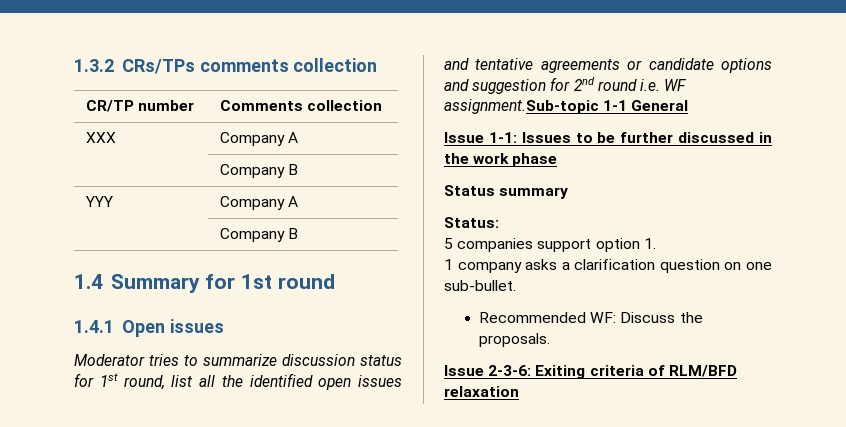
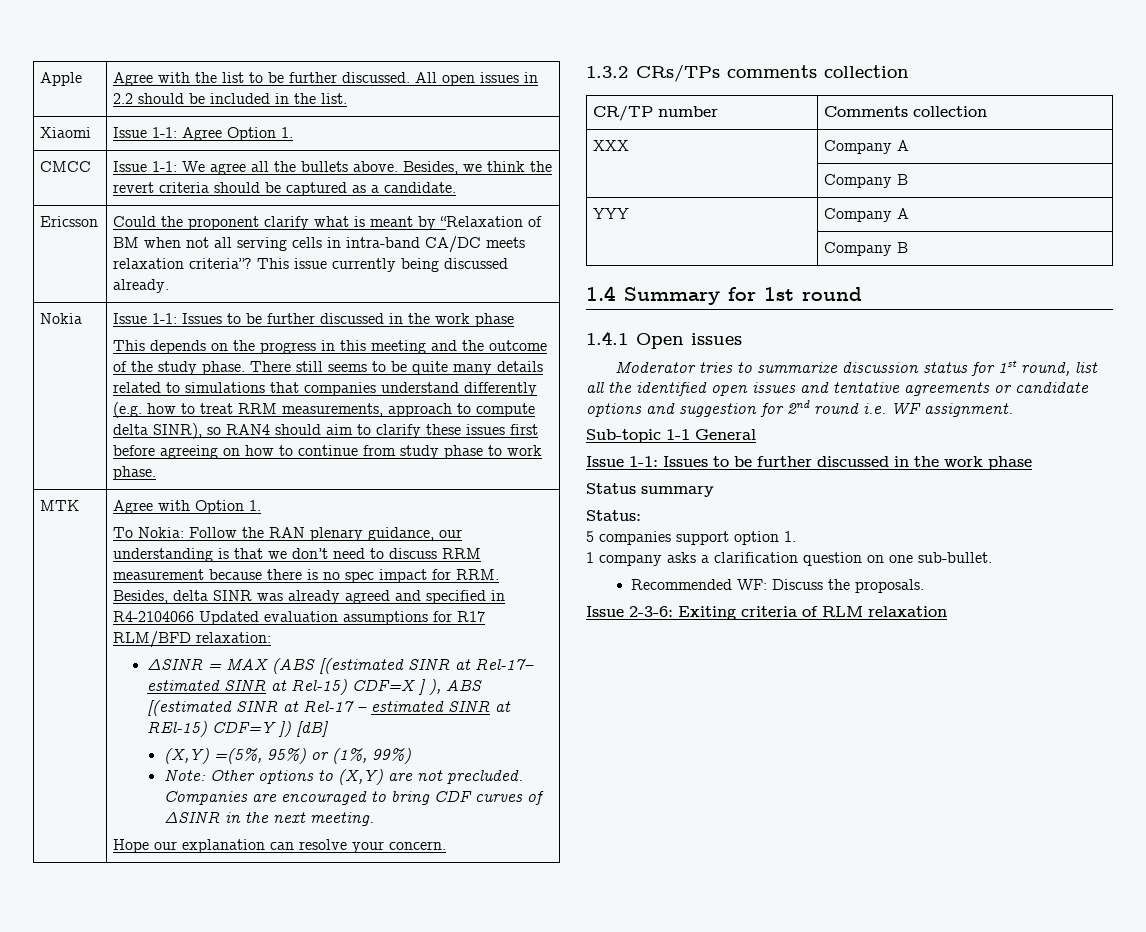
(74, 65) none -> [40,72,83,86] [113,72,539,86] [113,93,348,104] [40,127,92,138] [113,127,294,141] [40,161,92,172] [113,161,553,175] [113,182,457,196] [40,216,99,227] [113,216,543,230] [113,236,526,253] [113,258,509,272] [113,279,170,293] [40,313,83,324] [113,313,515,327] [113,340,548,354] [113,361,544,375] [113,382,538,396] [113,402,536,418] [113,423,539,439] [113,445,543,459] [113,466,157,480] [40,500,80,511] [113,500,262,514] [113,527,463,541] [113,548,482,562] [113,569,500,583] [113,590,506,604] [113,611,486,625] [113,631,272,648] [147,658,535,674] [147,679,483,695] [147,700,512,716] [147,721,330,737] [163,748,411,764] [163,769,523,785] [163,790,544,805] [163,811,374,826] [113,839,447,853] Apple | Agree with the list to be further discussed. All open issues in 2.2 should be included in the list. // Xiaomi | Issue 1-1: Agree Option 1. // CMCC | Issue 1-1: We agree all the bullets above. Besides, we think the revert criteria should be captured as a candidate. // Ericsson | Could the proponent clarify what is meant by “Relaxation of BM when not all serving cells in intra-band CA/DC meets relaxation criteria”? This issue currently being discussed already. // Nokia | Issue 1-1: Issues to be further discussed in the work phase // This depends on the progress in this meeting and the outcome of the study phase. There still seems to be quite many details related to simulations that companies understand differently (e.g. how to treat RRM measurements, approach to compute delta SINR), so RAN4 should aim to clarify these issues first before agreeing on how to continue from study phase to work phase. // MTK | Agree with Option 1. // To Nokia: Follow the RAN plenary guidance, our understanding is that we don’t need to discuss RRM measurement because there is no spec impact for RRM. Besides, delta SINR was already agreed and specified in R4-2104066 Updated evaluation assumptions for R17 RLM/BFD relaxation: // ΔSINR = MAX (ABS [(estimated SINR at Rel-17– estimated SINR at Rel-15) CDF=X ] ), ABS [(estimated SINR at Rel-17 – estimated SINR at REl-15) CDF=Y ]) [dB] // (X,Y) =(5%, 95%) or (1%, 99%) // Note: Other options to (X,Y) are not precluded. Companies are encouraged to bring CDF curves of ΔSINR in the next meeting. // Hope our explanation can resolve your concern. //
[444,99,599,114] assignment.Sub-topic -> [924,403,1013,417] [586,429,661,443] assignment. // Sub-topic
[668,365,737,377] RLM/BFD -> [822,606,863,617] RLM

